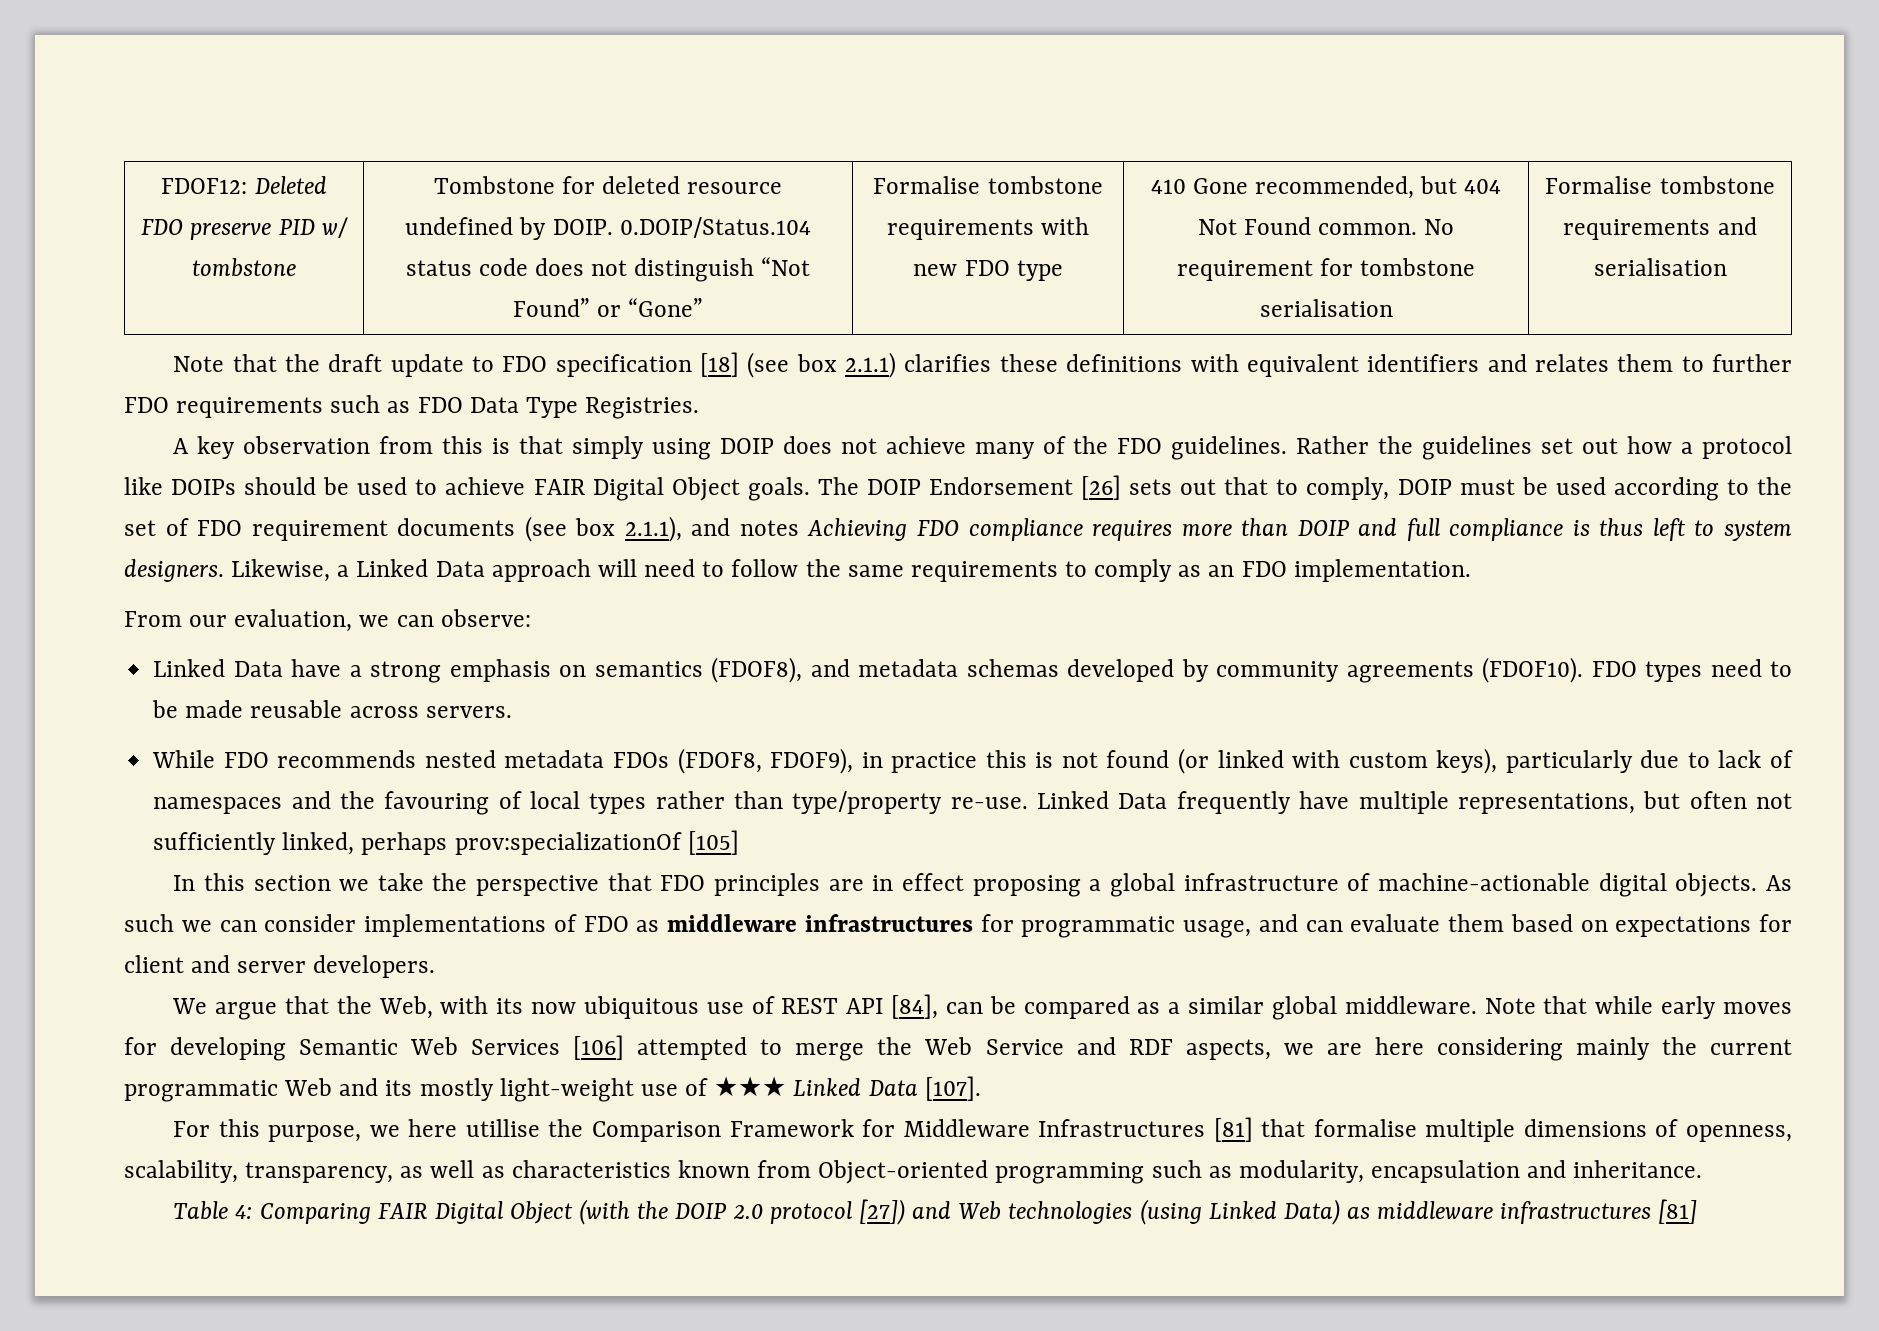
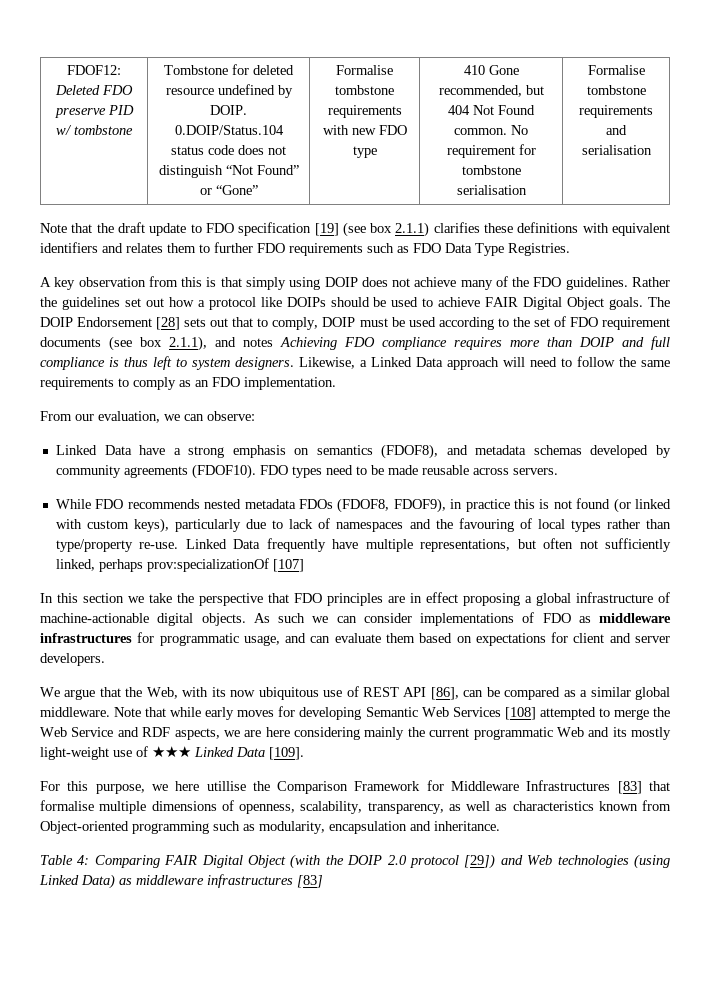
[700,352,740,377] [18] -> [314,223,339,236] [19]
[1081,475,1122,500] [26] -> [156,317,181,330] [28]
[687,830,739,855] [105] -> [272,559,304,572] [107]
[891,994,939,1019] [84], -> [430,687,459,700] [86],
[573,1035,625,1060] [106] -> [504,707,536,720] [108]
[924,1076,981,1101] [107]. -> [269,747,304,760] [109].
[1213,1117,1253,1142] [81] -> [617,781,642,794] [83]
[858,1199,905,1225] [27]) -> [464,854,496,869] [29])
[1658,1199,1698,1224] [81] -> [297,875,323,888] [83]

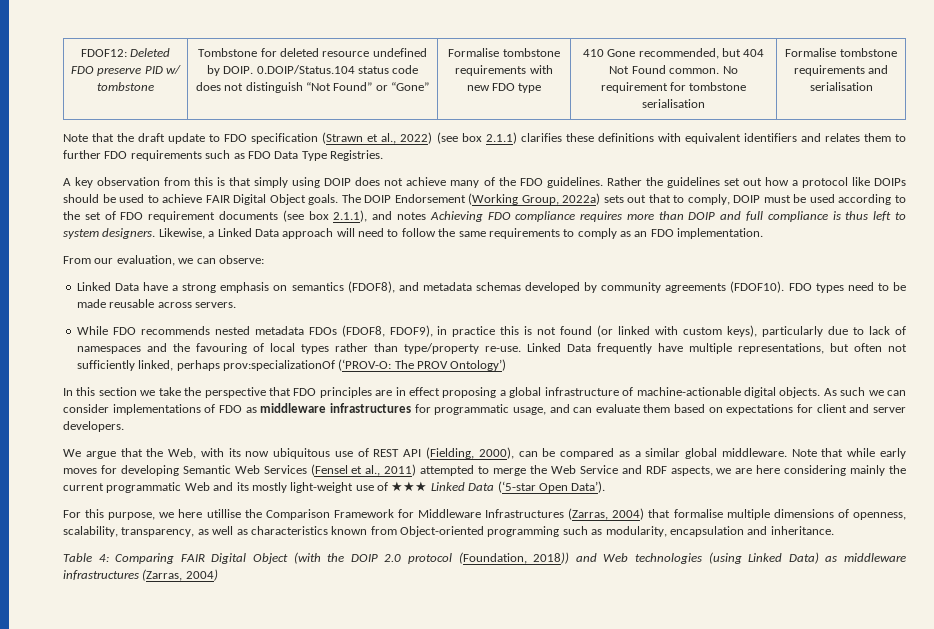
[314,223,339,236] [19] -> [322,132,433,144] (Strawn et al., 2022)
[156,317,181,330] [28] -> [468,193,601,205] (Working Group, 2022a)
[272,559,304,572] [107] -> [338,359,507,371] (‘PROV-O: The PROV Ontology’)
[430,687,459,700] [86], -> [426,447,514,459] (Fielding, 2000),
[504,707,536,720] [108] -> [310,464,417,476] (Fensel et al., 2011)
[269,747,304,760] [109]. -> [497,481,606,493] (‘5-star Open Data’).
[617,781,642,794] [83] -> [568,508,645,520] (Zarras, 2004)
[464,854,496,869] [29]) -> [458,552,570,564] (Foundation, 2018))
[297,875,323,888] [83] -> [142,569,218,581] (Zarras, 2004)

